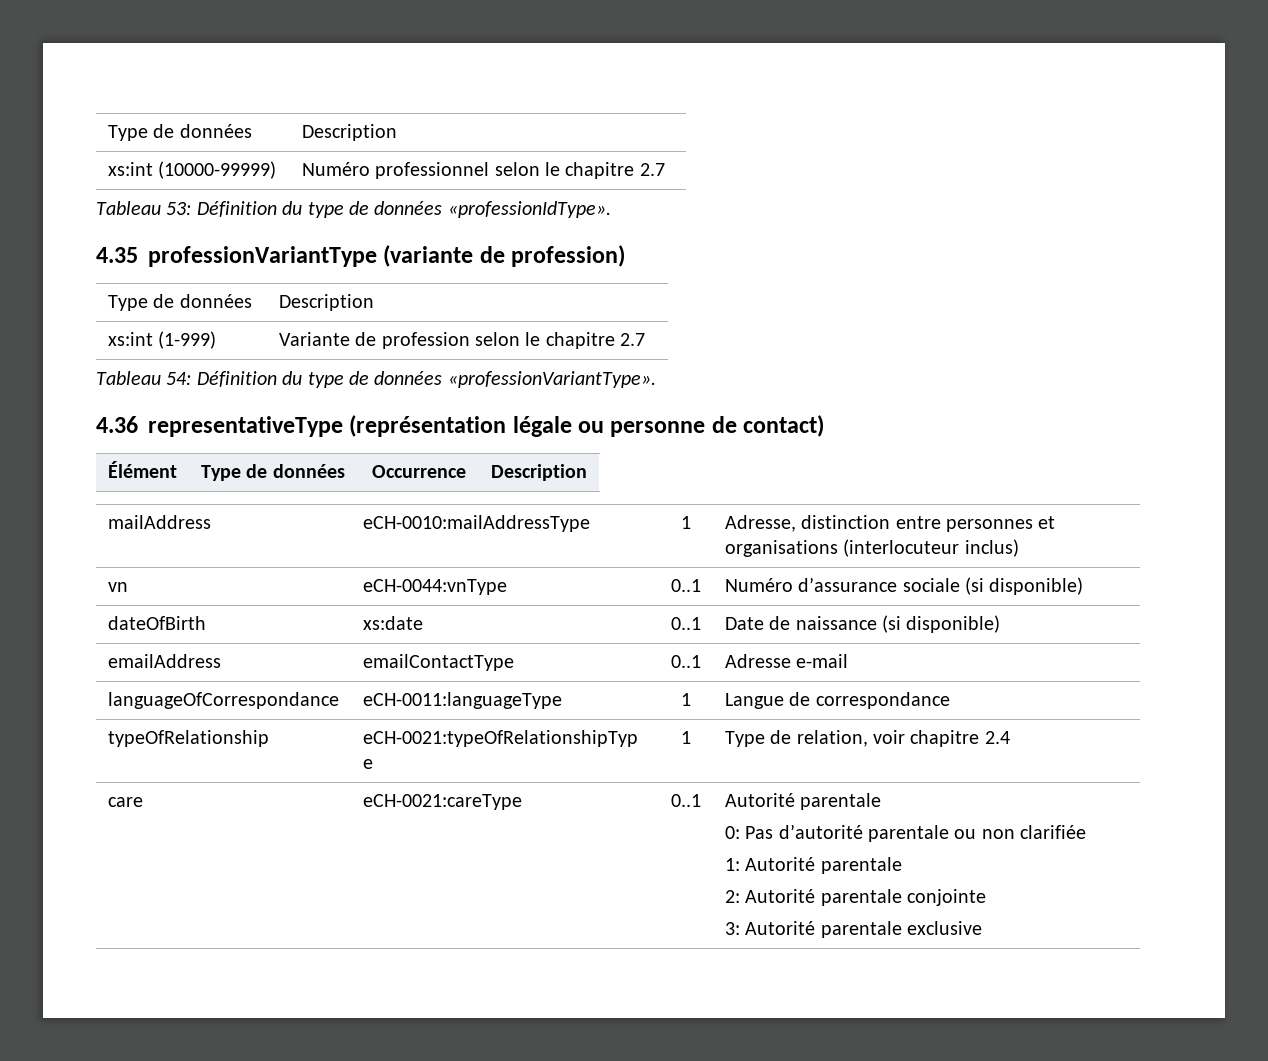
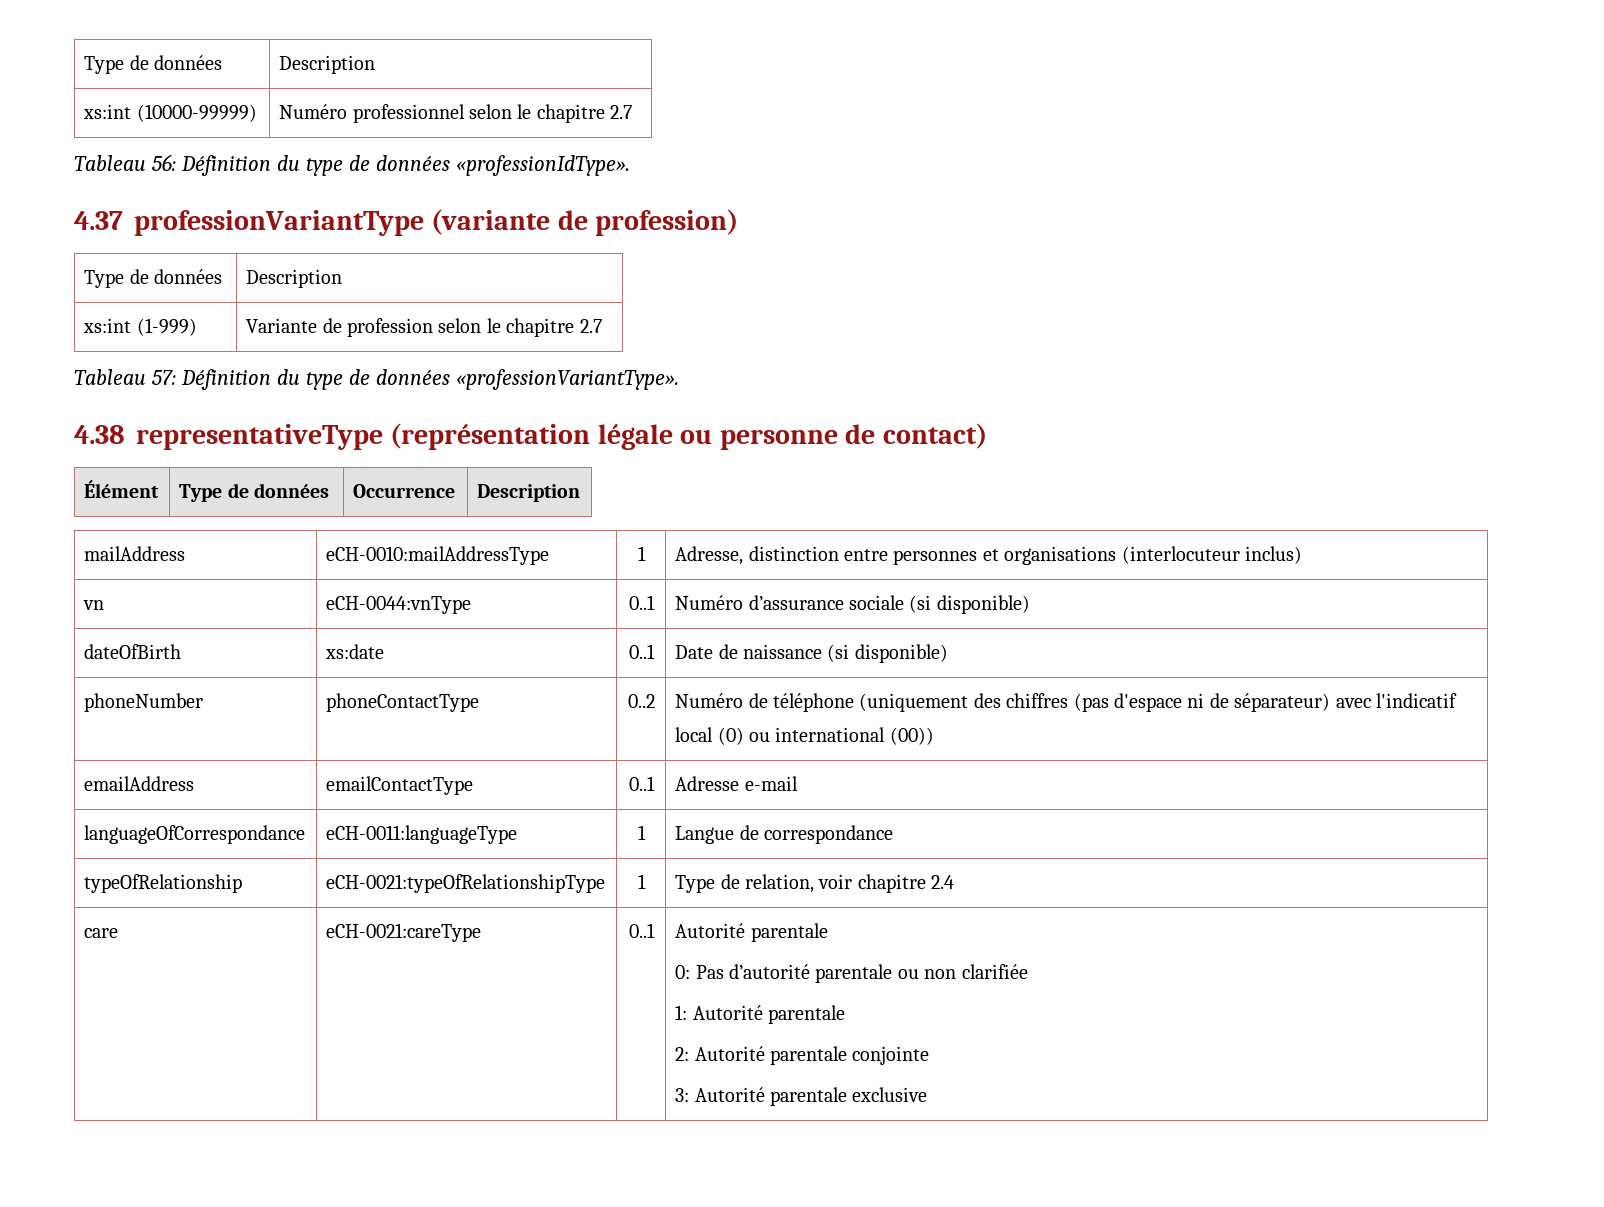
[166,202,192,215] 53: -> [151,154,176,171] 56:
[96,247,138,263] 4.35 -> [74,211,123,230] 4.37
[166,372,192,385] 54: -> [151,370,176,385] 57:
[96,416,138,433] 4.36 -> [74,425,125,444] 4.38
(1001, 624) none -> [84,693,204,712] [326,693,480,712] [627,694,655,708] [675,693,1457,712] [675,727,934,745] // phoneNumber | phoneContactType | 0..2 | Numéro de téléphone (uniquement des chiffres (pas d'espace ni de séparateur) avec l'indicatif local (0) ou international (00))

